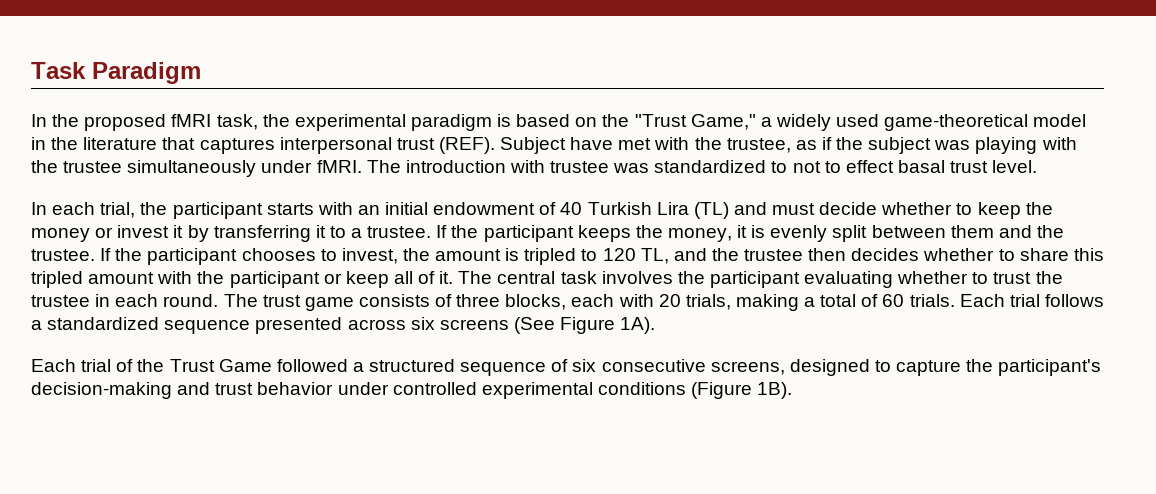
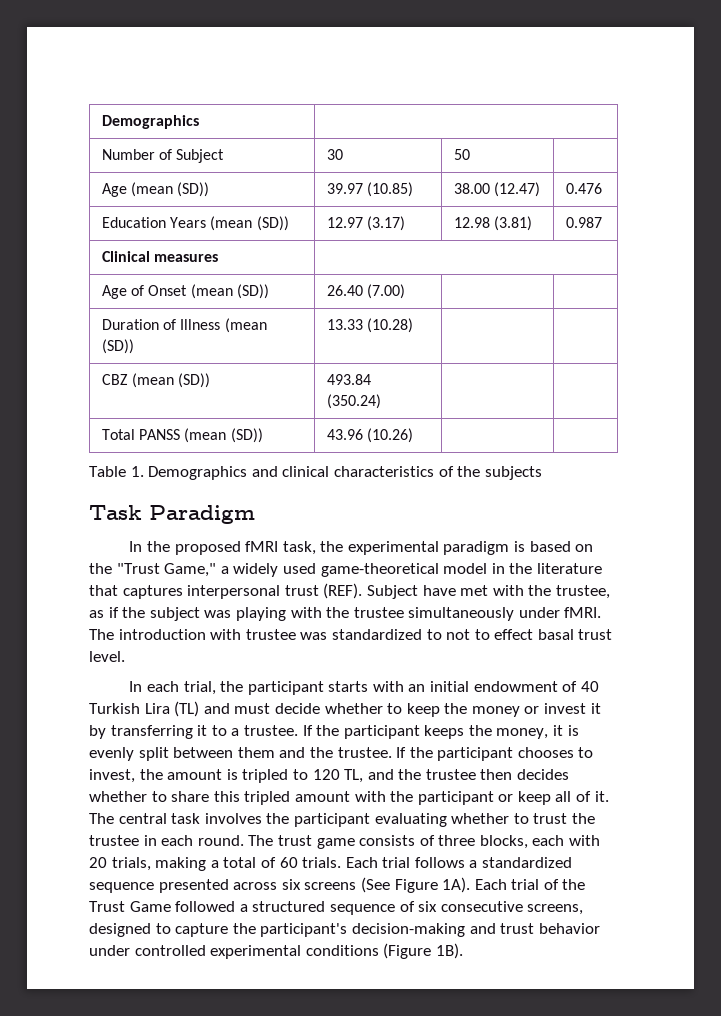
(31, 70) none -> [102,115,200,129] [102,149,225,163] [327,149,344,160] [454,149,471,160] [102,182,210,197] [327,182,414,197] [454,182,541,197] [566,183,603,194] [102,216,289,231] [327,216,406,231] [454,216,533,231] [566,217,603,228] [102,251,219,262] [102,284,269,299] [327,284,406,299] [102,318,267,333] [102,339,135,354] [327,318,414,333] [102,373,211,388] [327,374,372,385] [327,394,382,409] [102,428,263,443] [327,428,414,443] [89,466,542,480] Demographics | // Number of Subject | 30 | 50 | // Age (mean (SD)) | 39.97 (10.85) | 38.00 (12.47) | 0.476 // Education Years (mean (SD)) | 12.97 (3.17) | 12.98 (3.81) | 0.987 // Clinical measures | // Age of Onset (mean (SD)) | 26.40 (7.00) | | // Duration of Illness (mean (SD)) | 13.33 (10.28) | | // CBZ (mean (SD)) | 493.84 (350.24) | | // Total PANSS (mean (SD)) | 43.96 (10.26) | | // Table 1. Demographics and clinical characteristics of the subjects //
(656, 325) // -> (471, 885) none

